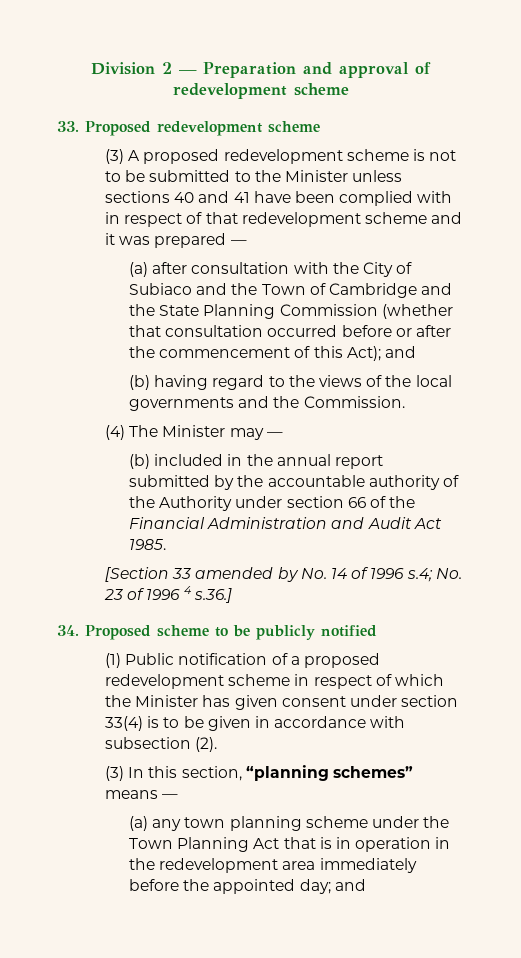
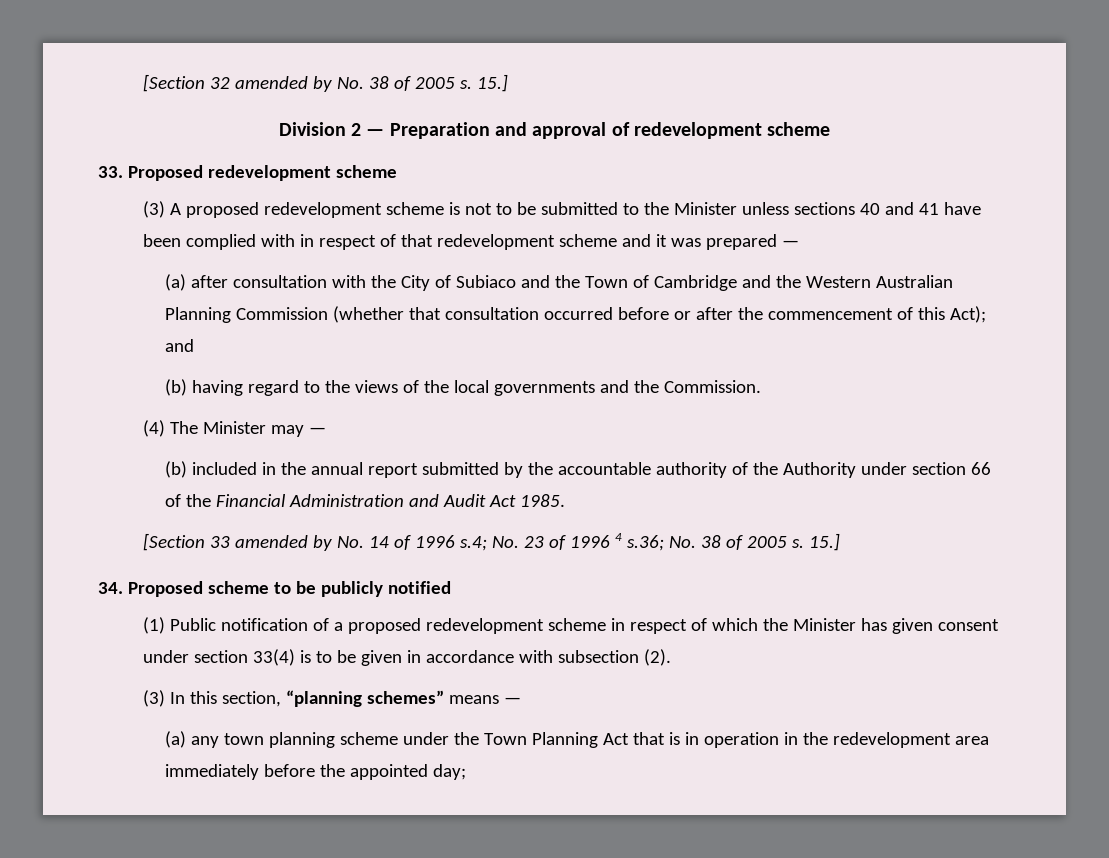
(91, 68) none -> [142,74,508,92] [Section 32 amended by No. 38 of 2005 s. 15.] //
[159,305,200,316] State -> [805,275,953,288] Western Australian
[193,588,232,603] s.36.] -> [626,533,840,551] s.36; No. 38 of 2005 s. 15.]
[334,879,366,891] and -> (466, 772) none

